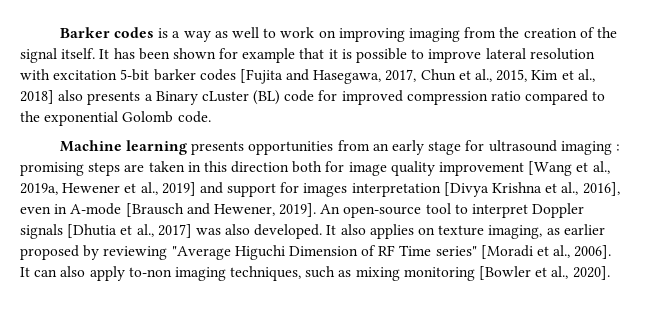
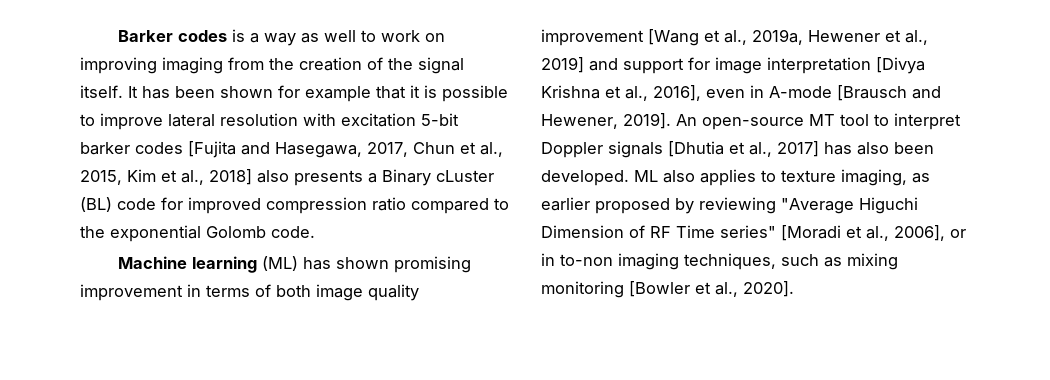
[191,140,620,155] [20,161,345,176] presents opportunities from an early stage for ultrasound imaging : promising steps are taken in this direction both for -> [262,256,472,273] [80,284,311,301] (ML) has shown promising improvement in terms of both
[303,183,348,197] images -> [715,57,762,74] image
(422, 212) none -> [809,114,835,126] MT
[195,224,337,239] was also developed. It -> [824,142,934,155] [541,170,658,186] has also been developed. ML
[418,227,436,235] on -> [761,170,776,182] to
[574,245,612,259] [20,266,125,281] 2006]. It can also apply -> [894,225,966,241] [541,253,555,266] 2006], or in

